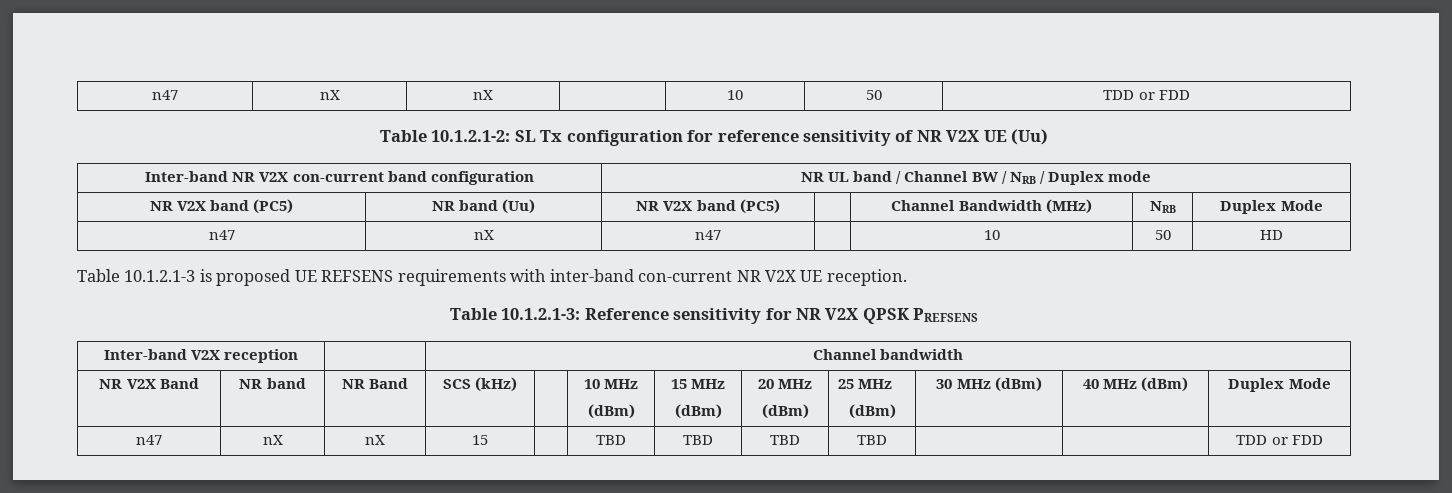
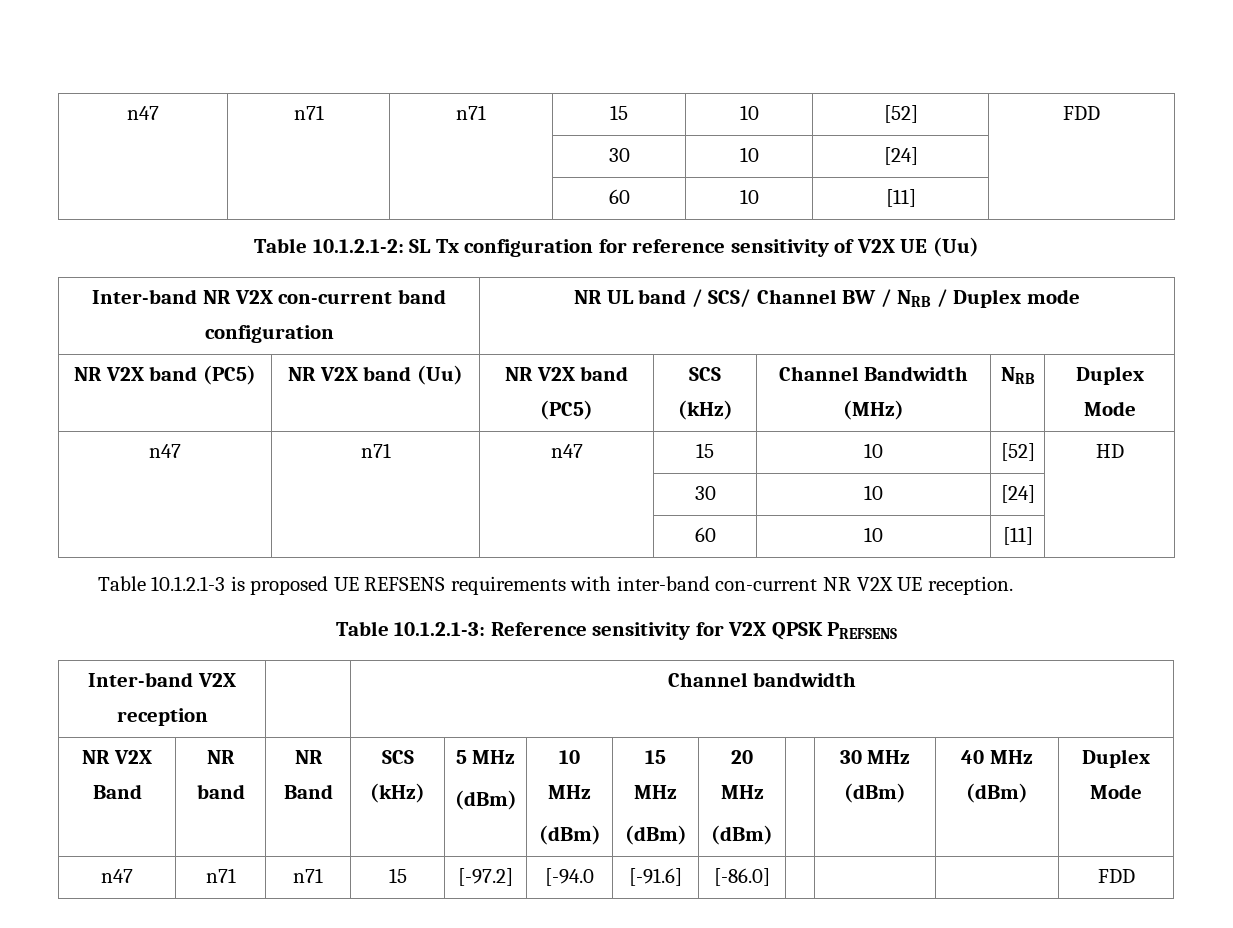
[152,90,178,100] [319,90,340,100] [473,90,493,100] [727,90,743,100] [865,90,882,100] [1103,90,1190,100] n47 | nX | nX | | 10 | 50 | TDD or FDD -> [127,106,159,120] [293,105,324,120] [456,105,486,120] [610,105,628,120] [739,105,759,120] [883,105,918,123] [1063,106,1100,120] [608,148,630,162] [739,147,759,162] [883,147,918,165] [608,189,630,204] [739,189,759,204] [885,189,916,207] n47 | n71 | n71 | 15 | 10 | [52] | FDD // | | | 30 | 10 | [24] | // | | | 60 | 10 | [11] |
[916,130,942,142] NR -> (855, 246) none
(902, 177) none -> [708,289,752,307] SCS/
(455, 206) none -> [319,367,358,381] V2X
(780, 206) none -> [689,367,721,381] [677,400,733,420] SCS (kHz)
[473,230,494,240] [695,230,721,240] [983,230,1000,240] [1154,230,1171,240] nX | n47 | | 10 | 50 -> [360,443,391,458] [550,444,583,458] [696,443,714,458] [864,443,883,458] [1000,443,1035,461] n71 | n47 | 15 | 10 | [52]
(1283, 235) none -> [694,486,716,500] [864,485,883,500] [1000,485,1035,503] [694,527,716,542] [864,527,883,542] [1002,527,1033,545] // | | | 30 | 10 | [24] | // | | | 60 | 10 | [11] |
[795,308,821,320] NR -> (724, 629) none
(518, 384) none -> [455,750,516,764] [454,790,517,810] 5 MHz // (dBm)
[838,379,893,389] [848,404,896,419] 25 MHz // (dBm) -> (773, 835) none
[262,435,283,445] [365,435,385,445] [472,435,488,445] [596,435,626,445] [683,435,713,445] [770,435,800,445] [857,435,887,445] [1236,435,1288,445] nX | nX | 15 | | TBD | TBD | TBD | TBD | | | TDD or -> [205,868,236,883] [293,868,323,883] [388,868,407,883] [458,868,513,886] [545,868,594,886] [629,868,682,886] [714,868,770,886] n71 | n71 | 15 | [-97.2] | [-94.0 | [-91.6] | [-86.0] | | | |

